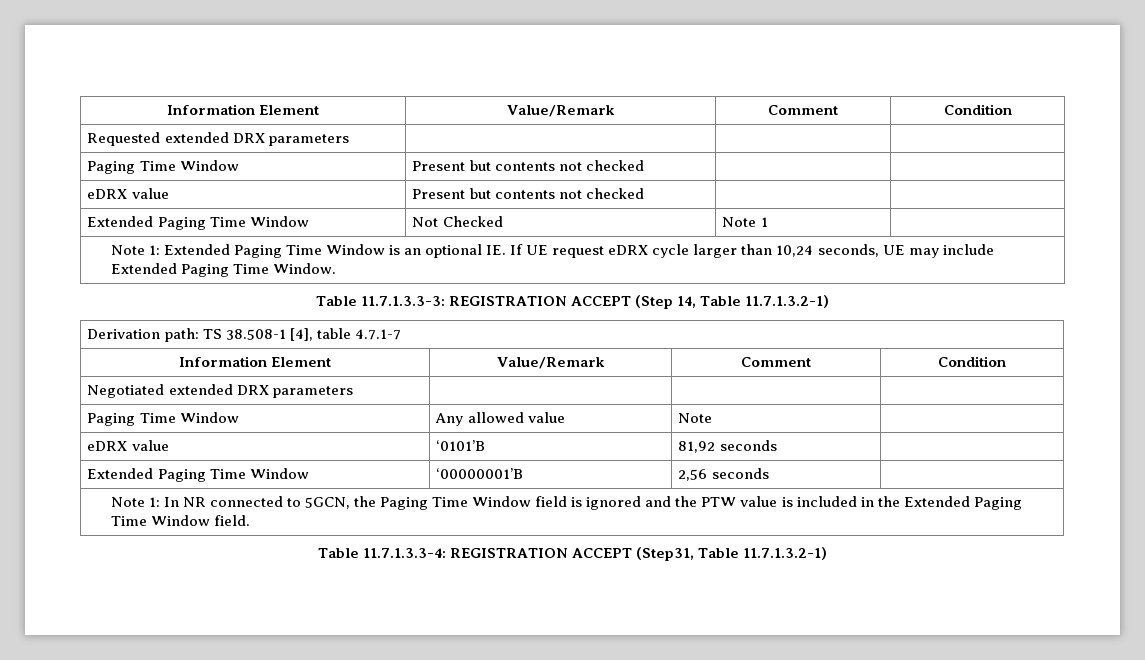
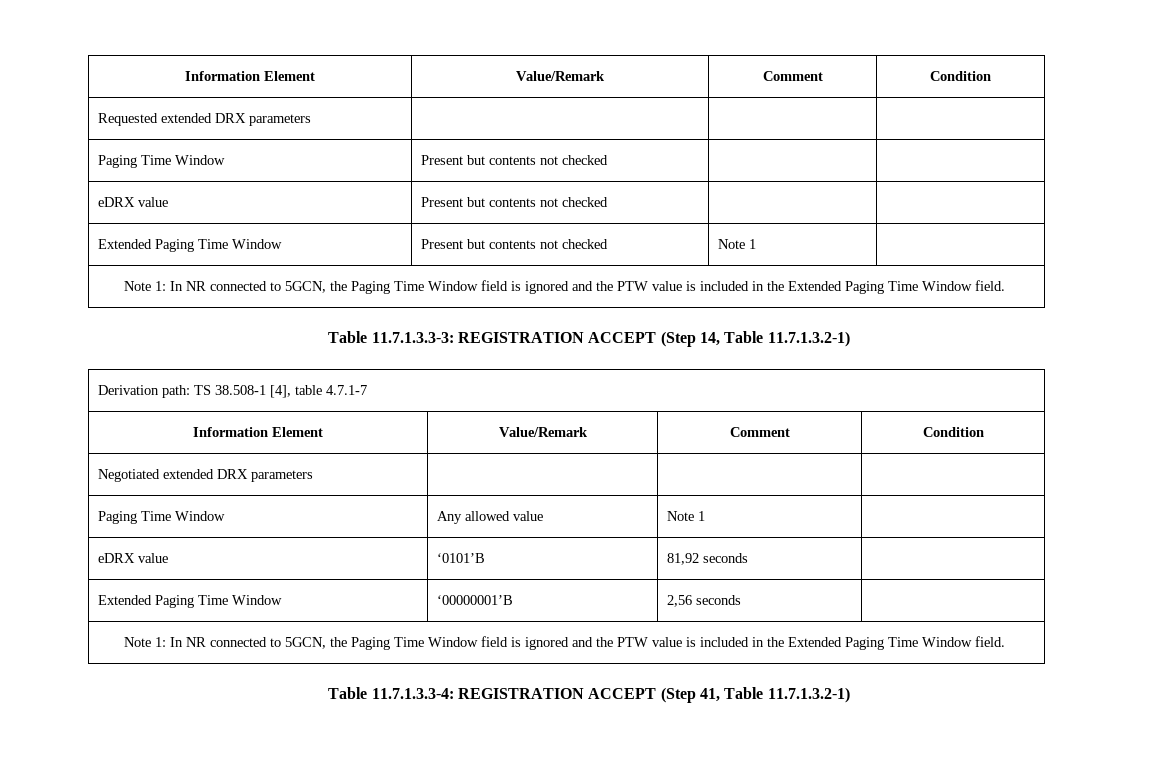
[412,216,503,227] Not Checked -> [421,239,609,249] Present but contents not checked
[163,244,994,258] [110,263,336,277] Extended Paging Time Window is an optional IE. If UE request eDRX cycle larger than 10,24 seconds, UE may include Extended Paging Time Window. -> [169,280,1005,294] In NR connected to 5GCN, the Paging Time Window field is ignored and the PTW value is included in the Extended Paging Time Window field.
(713, 418) none -> [698,511,706,521] 1
[636,547,695,561] (Step31, -> [660,687,720,703] (Step 41,

